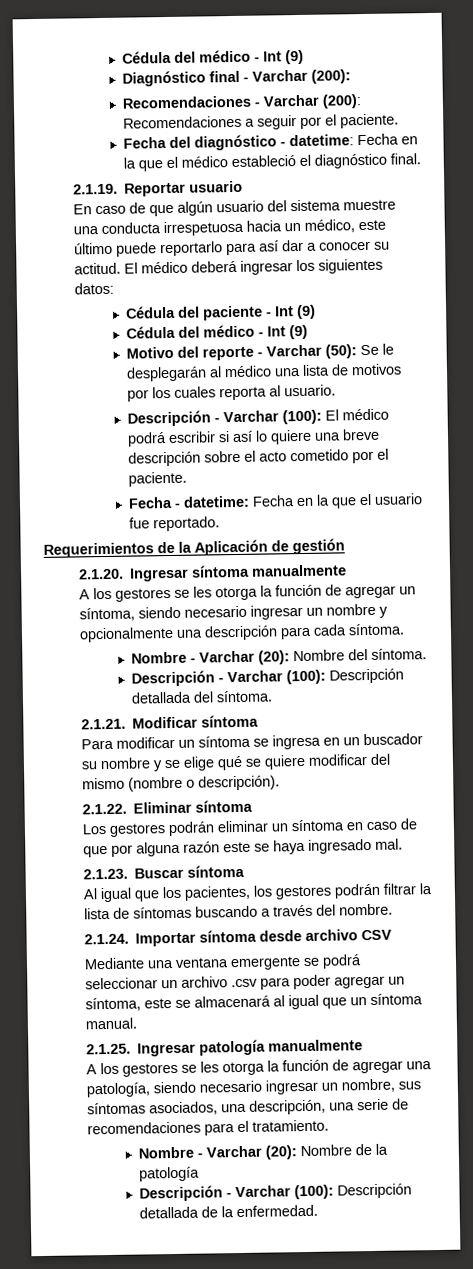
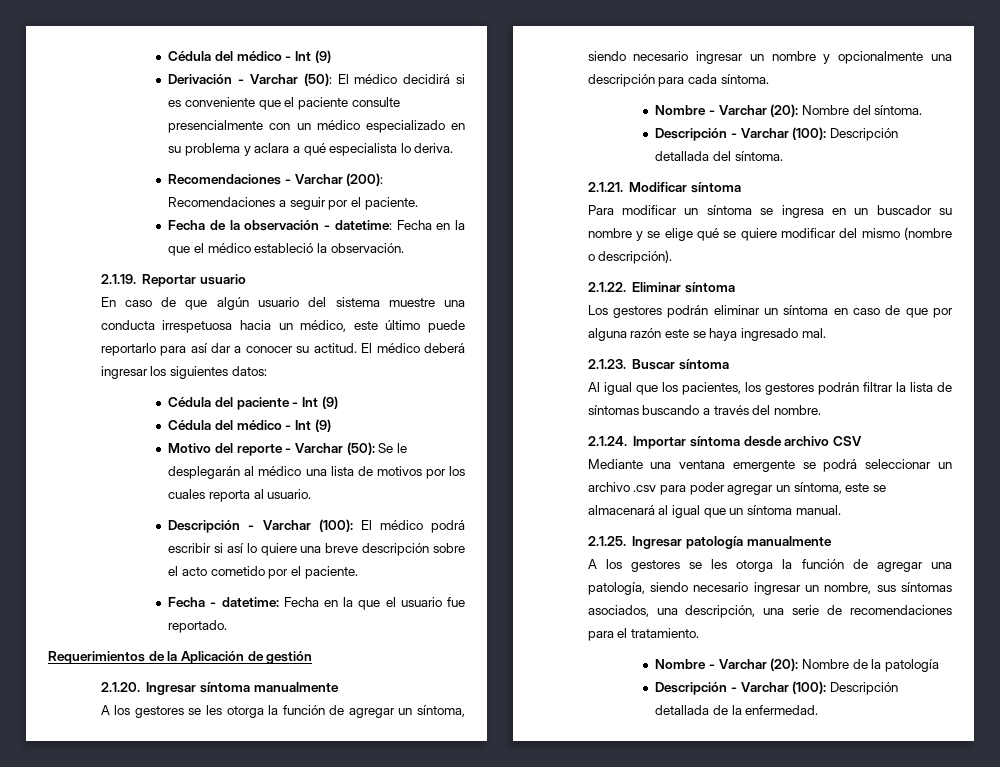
[121,49,304,65] [121,69,351,87] Cédula del médico - Int (9) // Diagnóstico final - Varchar (200): -> [168,50,331,63] [168,73,465,86] [168,97,400,110] [168,120,465,133] [168,143,454,156] Cédula del médico - Int (9) // Derivación - Varchar (50): El médico decidirá si es conveniente que el paciente consulte presencialmente con un médico especializado en su problema y aclara a qué especialista lo deriva.
[168,134,277,151] del diagnóstico -> [209,220,320,231] de la observación
[298,153,421,169] el diagnóstico final. -> [316,243,404,253] la observación.

